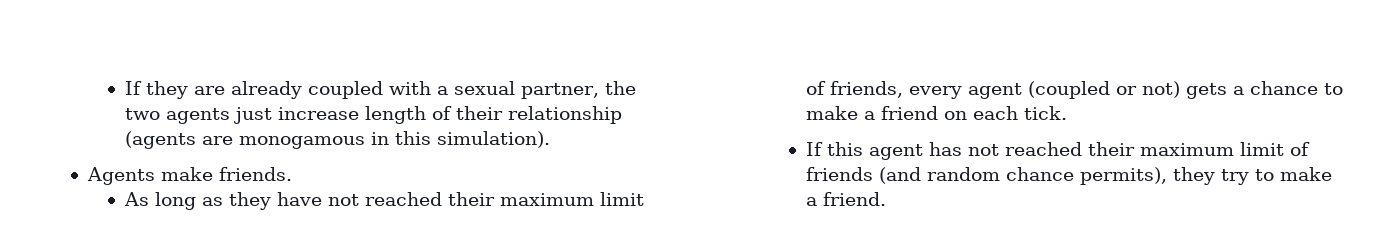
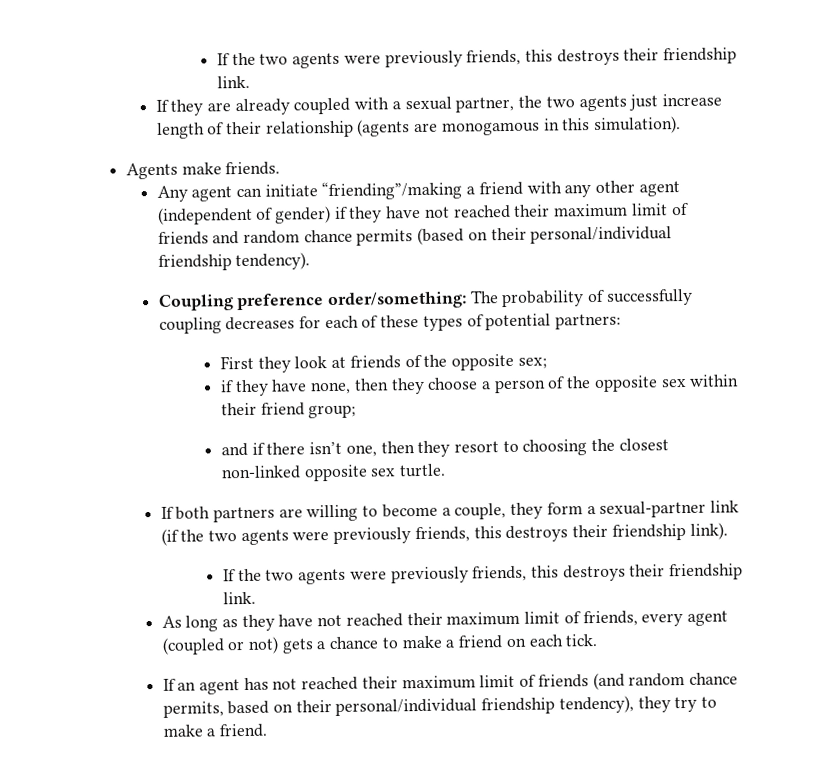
[125,81,143,95] If -> [216,47,738,69] [216,75,250,89] [155,99,169,112] If the two agents were previously friends, this destroys their friendship link. // If
(292, 174) none -> [156,180,680,202] [156,202,689,225] [157,226,673,246] [157,252,311,271] [157,288,693,311] [158,313,622,334] [219,353,547,373] [219,374,740,397] [220,402,357,419] [220,438,669,458] [220,463,447,482] [160,500,740,523] [160,522,728,546] [222,563,744,585] [222,591,256,605] // Any agent can initiate “friending”/making a friend with any other agent (independent of gender) if they have not reached their maximum limit of friends and random chance permits (based on their personal/individual friendship tendency). // Coupling preference order/something: The probability of successfully coupling decreases for each of these types of potential partners: // First they look at friends of the opposite sex; // if they have none, then they choose a person of the opposite sex within their friend group; // and if there isn’t one, then they resort to choosing the closest non-linked opposite sex turtle. // If both partners are willing to become a couple, they form a sexual-partner link (if the two agents were previously friends, this destroys their friendship link). // If the two agents were previously friends, this destroys their friendship link.
[827,142,864,156] this -> [177,681,197,691] an
[1080,167,1168,185] permits), -> [162,695,634,718] permits, based on their personal/individual friendship tendency),

